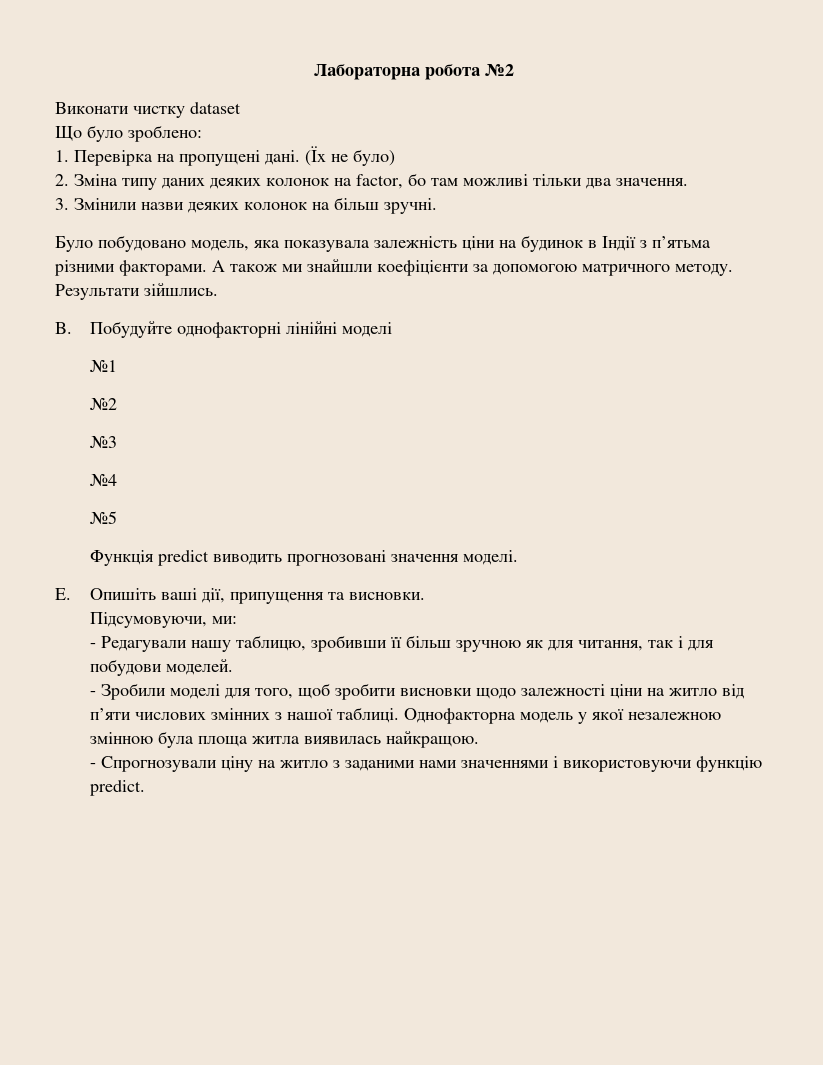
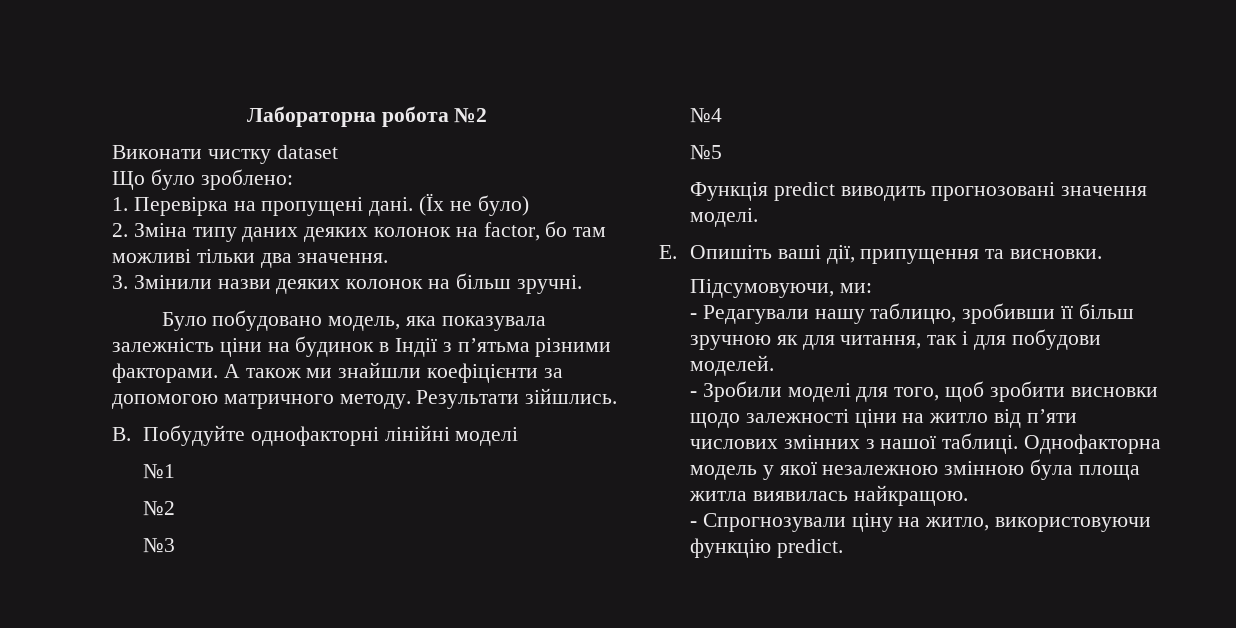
[279,756,558,771] житло з заданими нами значеннями і -> [925,517,990,531] житло,

